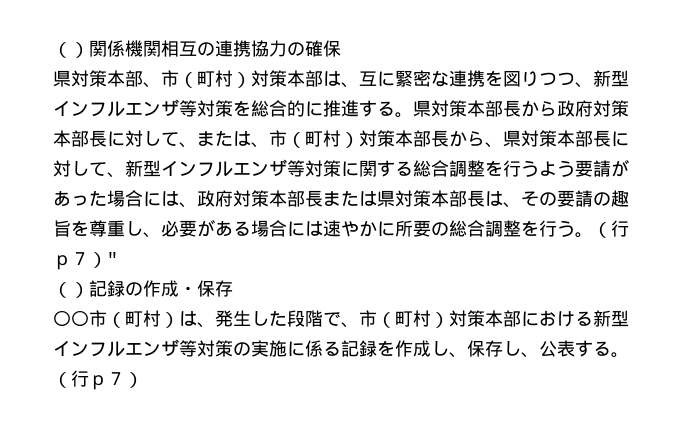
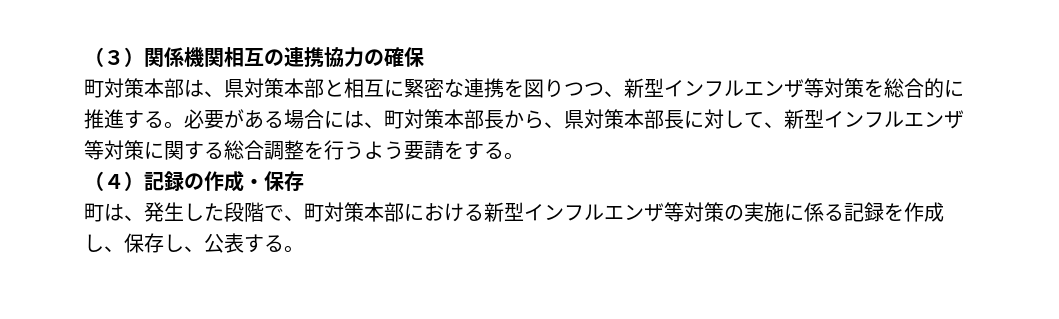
[53,42,71,58] （ -> [84,47,124,67] （３
[53,70,359,88] 県対策本部、市（町村）対策本部は、 -> [84,78,364,98] 町対策本部は、県対策本部と相
[413,100,629,117] [53,130,359,148] 県対策本部長から政府対策本部長に対して、または、市（町村） -> [184,109,404,129] 必要がある場合には、町
[611,159,629,177] [53,190,629,208] [53,219,629,238] [53,252,118,270] [53,282,71,298] があった場合には、政府対策本部長または県対策本部長は、その要請の趣旨を尊重し、必要がある場合には速やかに所要の総合調整を行う。（行ｐ７）" // （ -> [444,141,524,160] [84,171,124,191] をする。 // （４
[53,310,179,328] 〇〇市（町村） -> [84,203,104,222] 町
[359,310,449,328] 市（町村） -> [304,203,324,222] 町
[53,370,143,390] （行ｐ７） -> (304, 249) none

